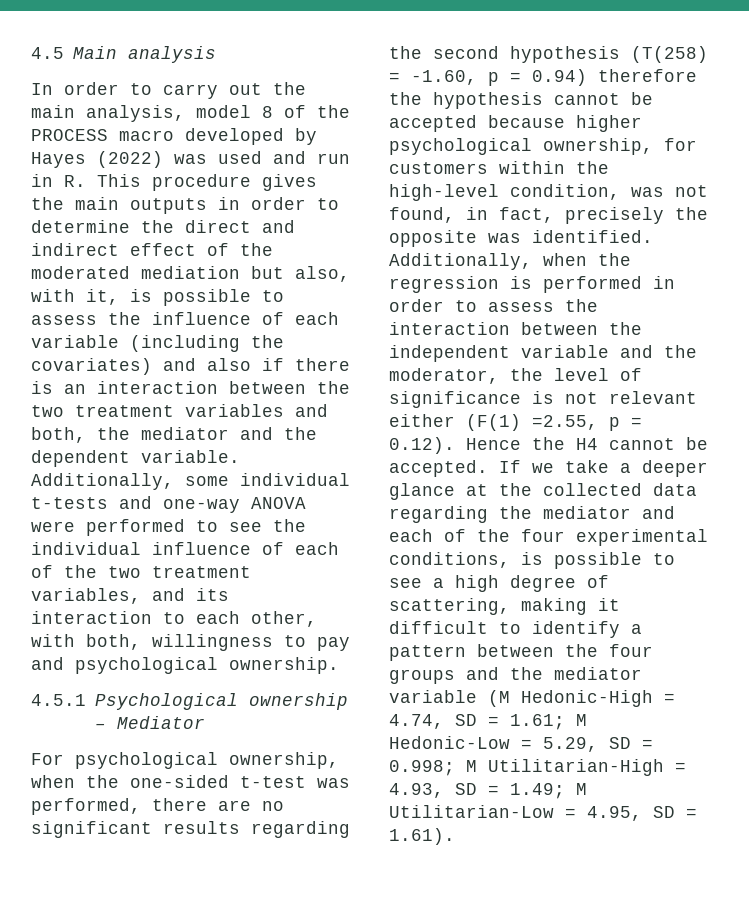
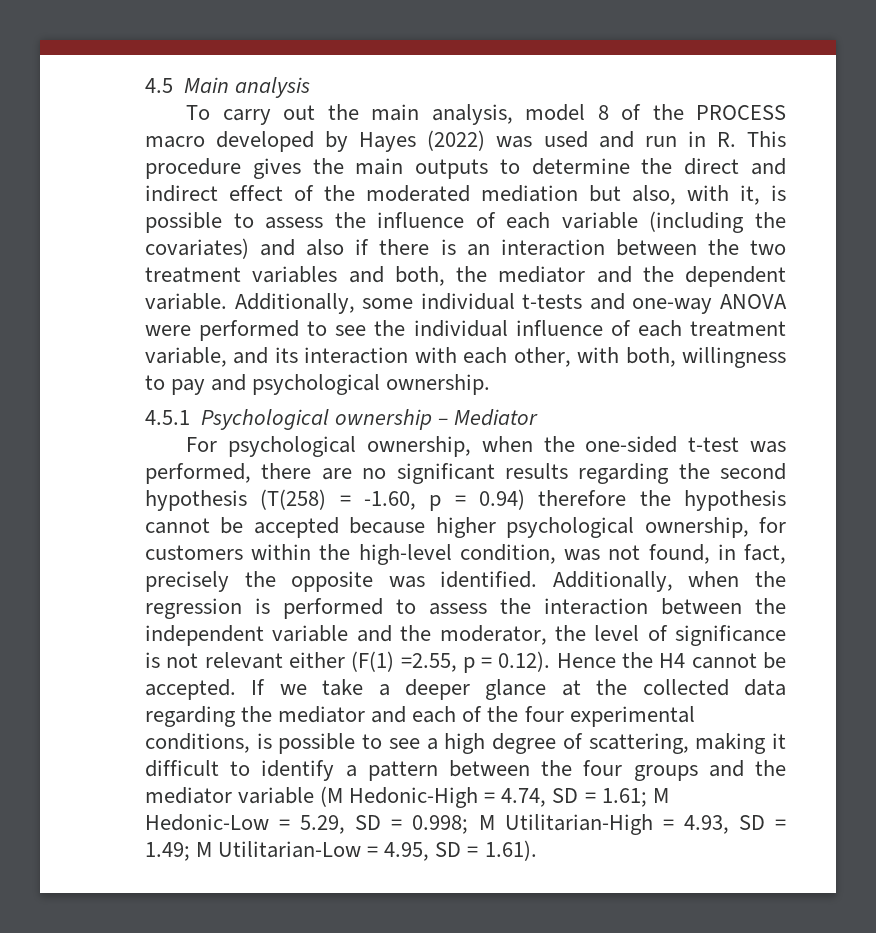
[31,82,152,95] In order to -> [186,105,211,120] To
[218,197,306,210] in order -> (489, 169) none
[31,565,251,578] [31,588,141,604] of the two treatment variables, -> [689,321,786,337] [145,347,227,367] treatment variable,
[163,612,185,624] to -> [414,347,457,363] with
[653,276,675,289] [389,299,444,312] in order -> (383, 608) none

